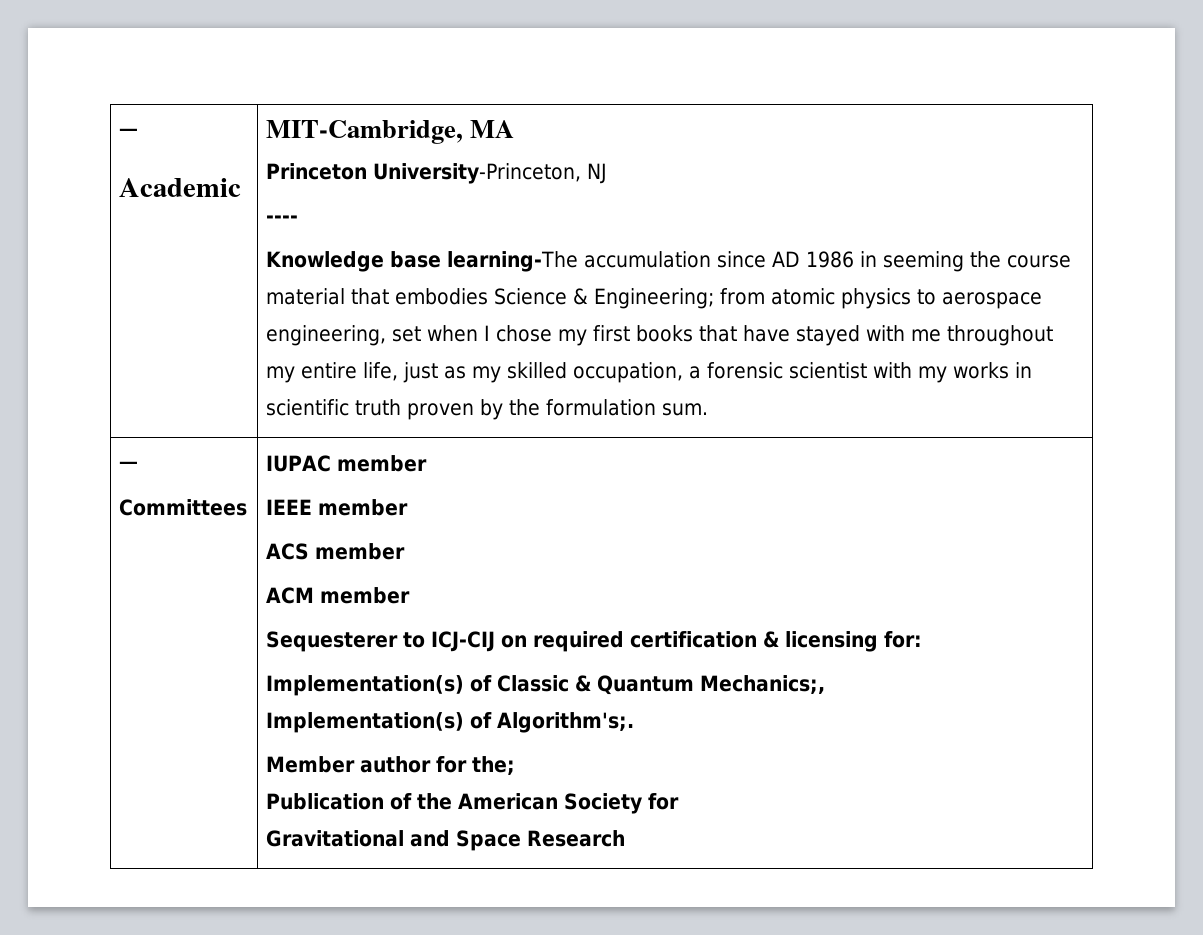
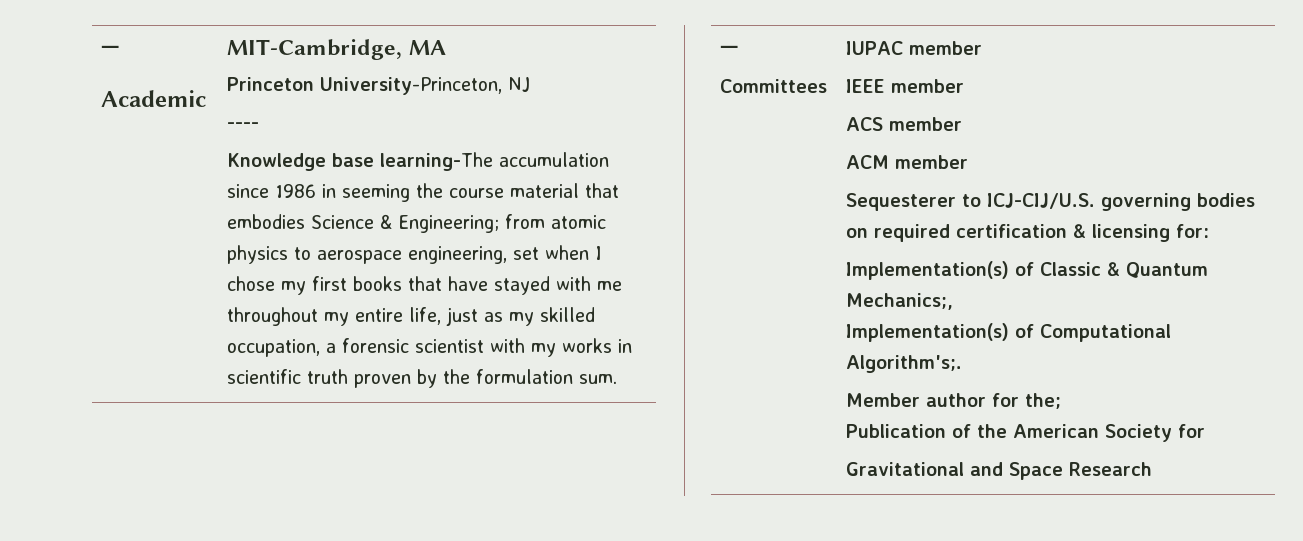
[772,251,801,267] AD -> (270, 191) none
[431,631,496,652] ICJ-CIJ -> [987,193,1256,211] ICJ-CIJ/U.S. governing bodies
(493, 720) none -> [1040,324,1172,342] Computational

